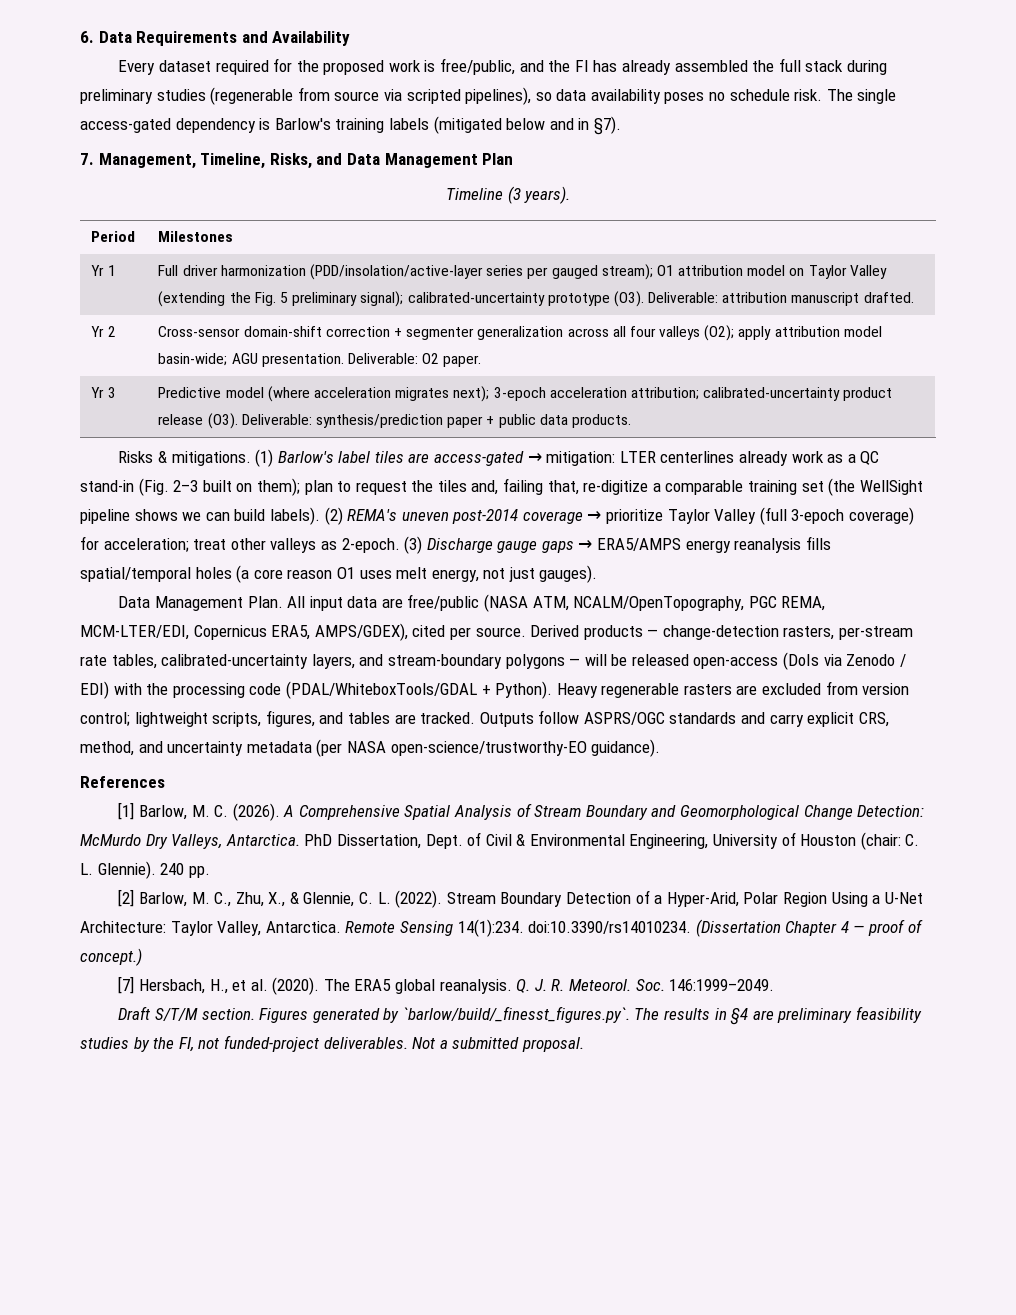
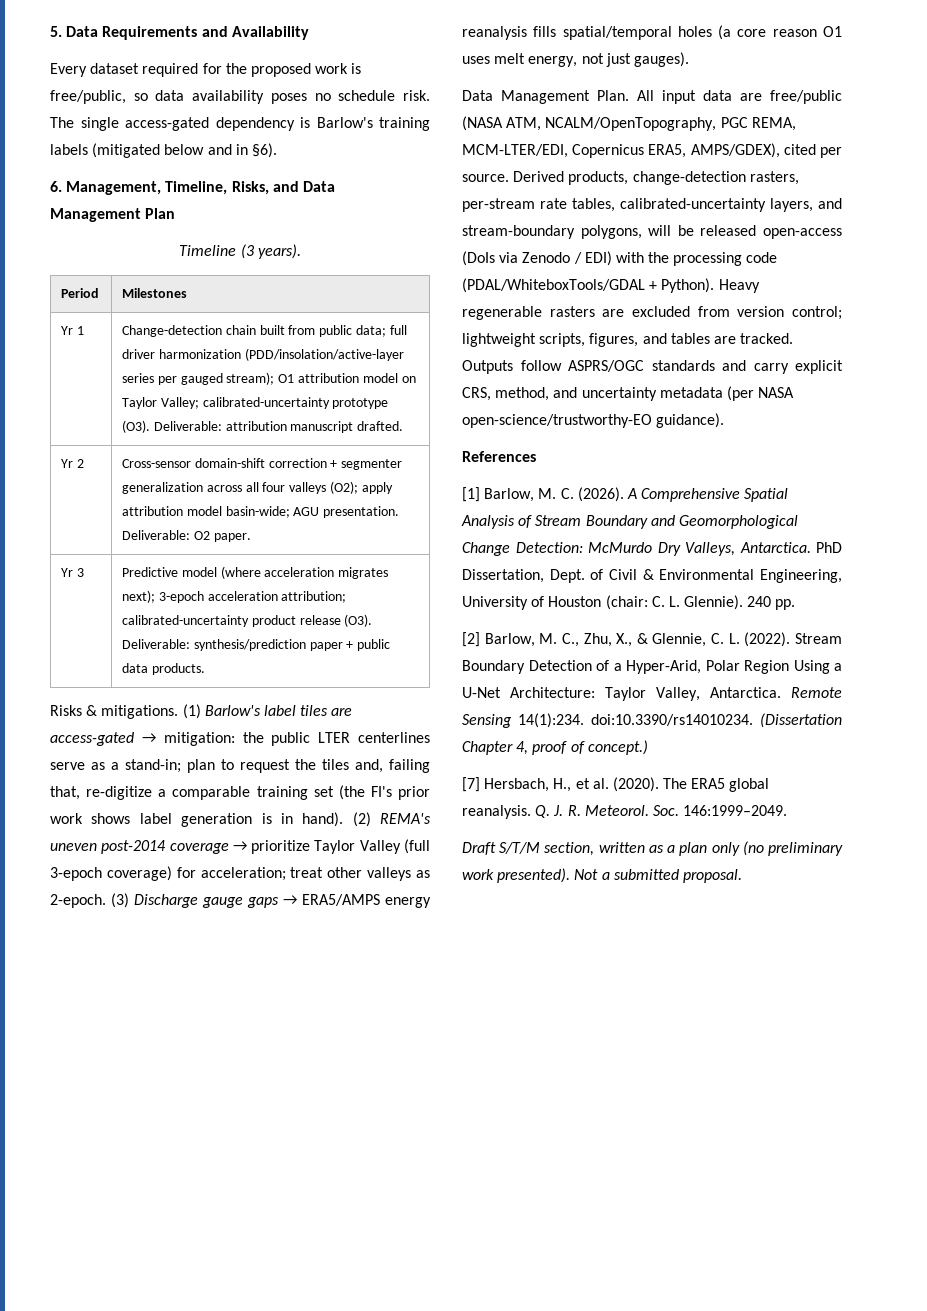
[80,31,94,43] 6. -> [50,26,62,37] 5.
[519,58,887,75] [80,87,532,105] and the FI has already assembled the full stack during preliminary studies (regenerable from source via scripted pipelines), -> (126, 97) none
[593,116,621,135] [80,153,94,165] §7). // 7. -> [251,143,277,158] [50,181,62,192] §6). // 6.
[158,265,179,276] Full -> [122,325,407,337] Change-detection chain built from public data; full
[849,265,887,279] [158,291,404,307] Valley (extending the Fig. 5 preliminary signal); -> [160,397,199,409] Valley;
[619,451,880,466] [80,478,300,496] LTER centerlines already work as a QC stand-in (Fig. 2–3 built on them); -> [242,732,430,746] [50,759,181,773] the public LTER centerlines serve as a stand-in;
[859,480,923,495] [80,507,320,525] WellSight pipeline shows we can build labels). -> [370,786,430,800] [50,812,344,827] FI's prior work shows label generation is in hand).
[583,625,659,640] products — -> [568,171,629,185] products,
[505,654,581,669] polygons — -> [580,225,642,239] polygons,
[840,921,865,933] 4 — -> [516,741,529,755] 4,
[201,1006,922,1025] [80,1035,408,1052] section. Figures generated by `barlow/build/_finesst_figures.py`. The results in §4 are preliminary feasibility studies by the FI, not funded-project deliverables. -> [544,841,843,856] [462,868,571,883] section, written as a plan only (no preliminary work presented).

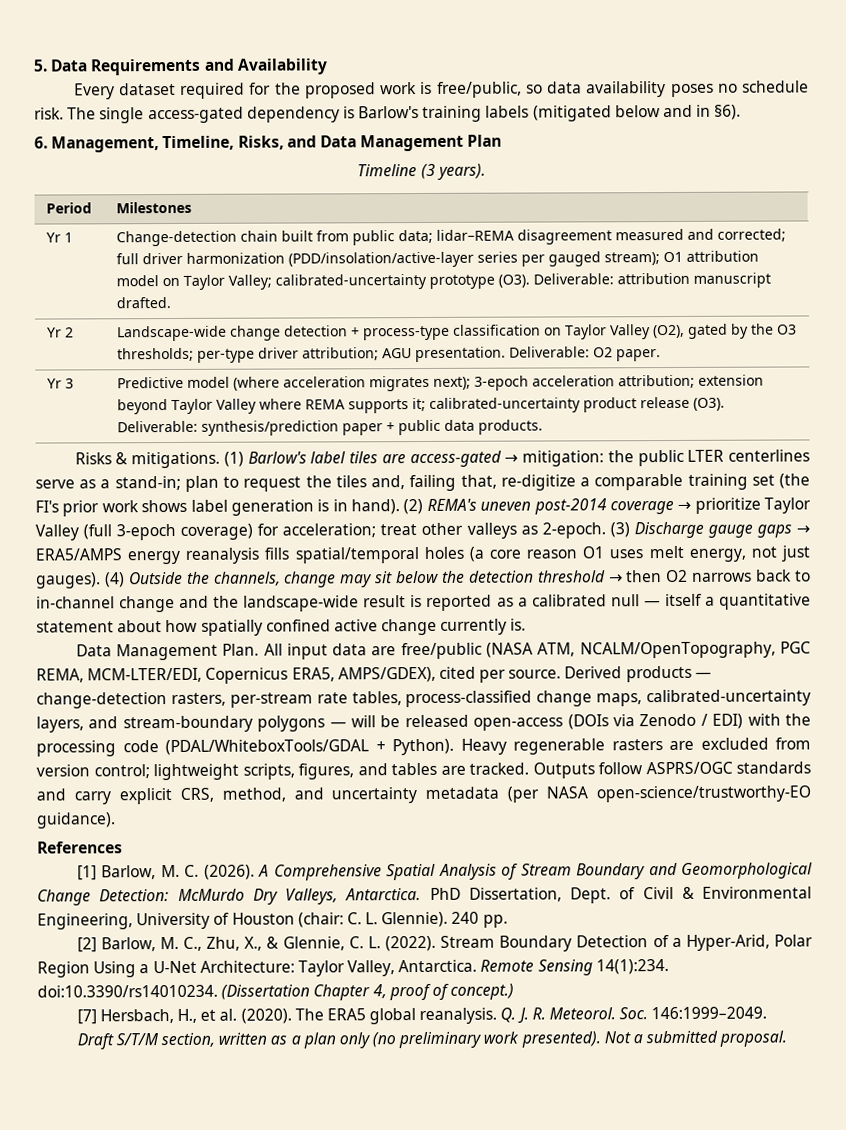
(387, 331) none -> [436,228,787,245] lidar–REMA disagreement measured and corrected;
[122,458,403,470] [122,481,393,494] [122,506,290,518] Cross-sensor domain-shift correction + segmenter generalization across all four valleys (O2); apply attribution model basin-wide; -> [117,323,798,342] [117,347,380,363] Landscape-wide change detection + process-type classification on Taylor Valley (O2), gated by the O3 thresholds; per-type driver attribution;
(347, 597) none -> [698,374,765,386] [117,397,427,415] extension beyond Taylor Valley where REMA supports it;
(689, 59) none -> [104,569,811,588] [36,593,812,613] [36,618,527,636] (4) Outside the channels, change may sit below the detection threshold → then O2 narrows back to in-channel change and the landscape-wide result is reported as a calibrated null — itself a quantitative statement about how spatially confined active change currently is.
[568,171,629,185] products, -> [625,665,712,683] products —
(615, 205) none -> [405,690,643,708] process-classified change maps,
[580,225,642,239] polygons, -> [257,715,347,732] polygons —
[462,251,495,266] (DoIs -> [567,714,609,730] (DOIs

